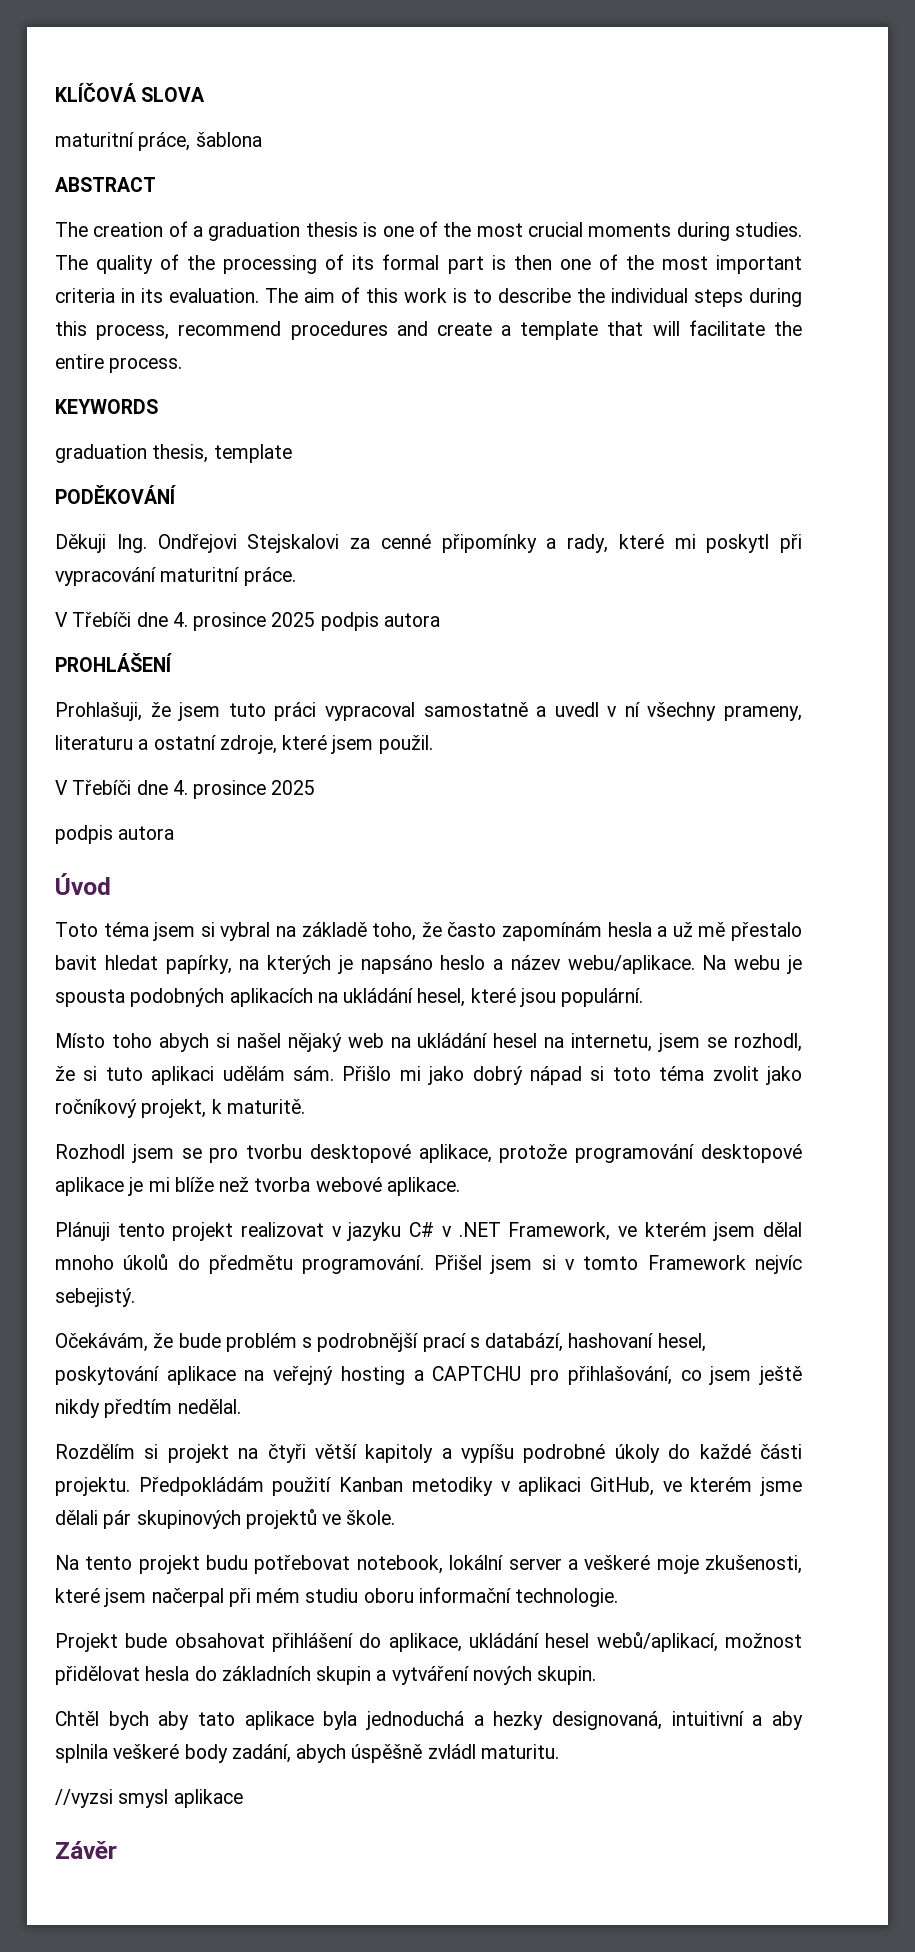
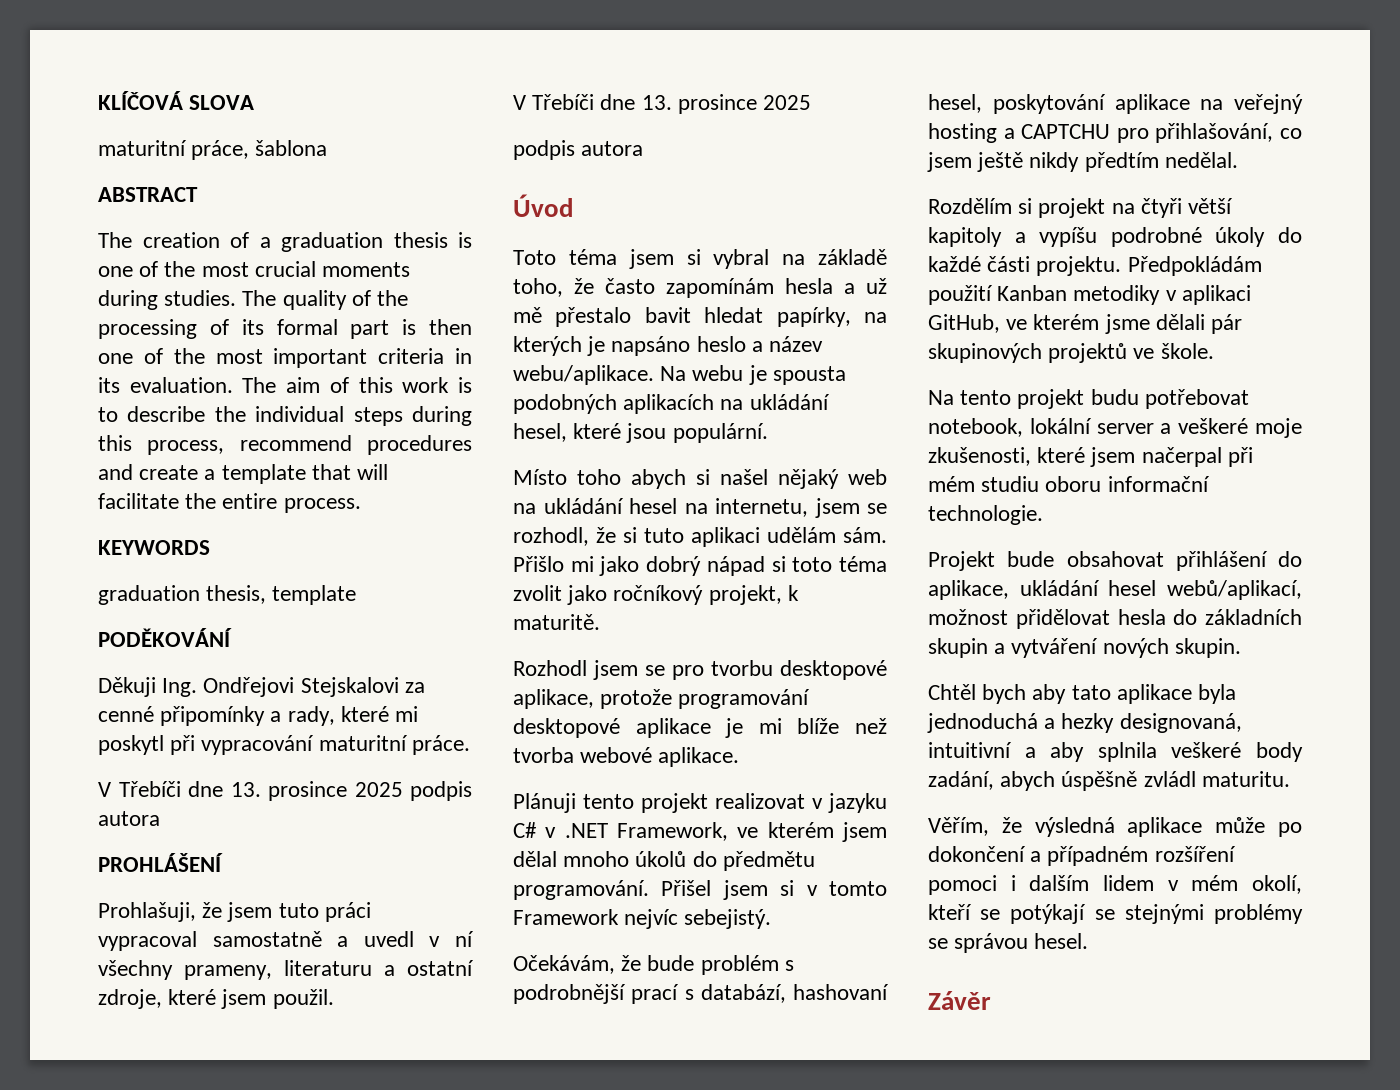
[172,612,188,627] 4. -> [230,782,261,797] 13.
[172,780,188,795] 4. -> [641,95,672,110] 13.
[55,1789,243,1808] //vyzsi smysl aplikace -> [928,817,1302,837] [928,846,1236,866] [928,875,1302,895] [928,904,1303,924] [928,933,1089,953] Věřím, že výsledná aplikace může po dokončení a případném rozšíření pomoci i dalším lidem v mém okolí, kteří se potýkají se stejnými problémy se správou hesel.

